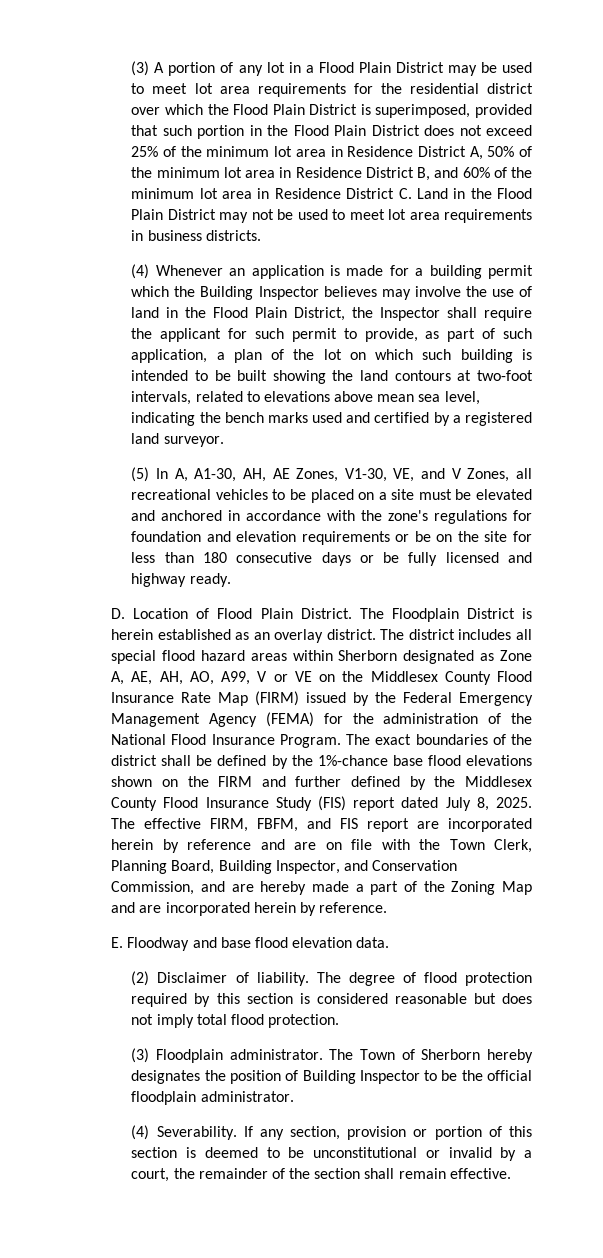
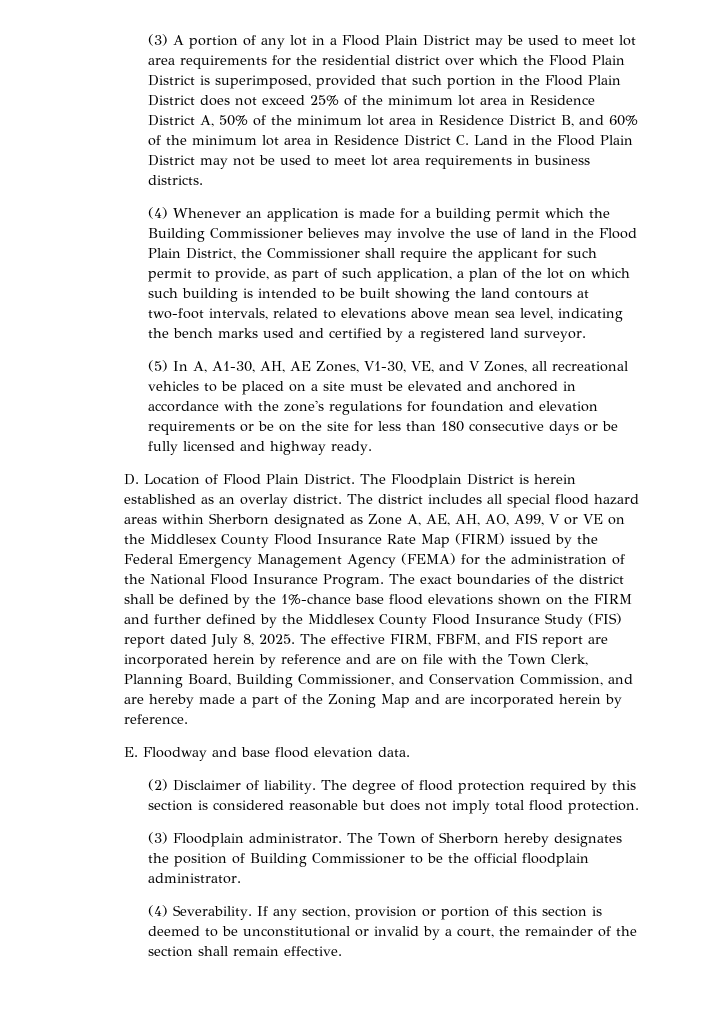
[258,286,319,300] Inspector -> [209,228,303,239] Commissioner
[380,307,441,321] Inspector -> [266,248,360,259] Commissioner
[275,860,340,874] Inspector, -> [298,674,395,686] Commissioner,
[359,1070,420,1084] Inspector -> [311,853,405,864] Commissioner

